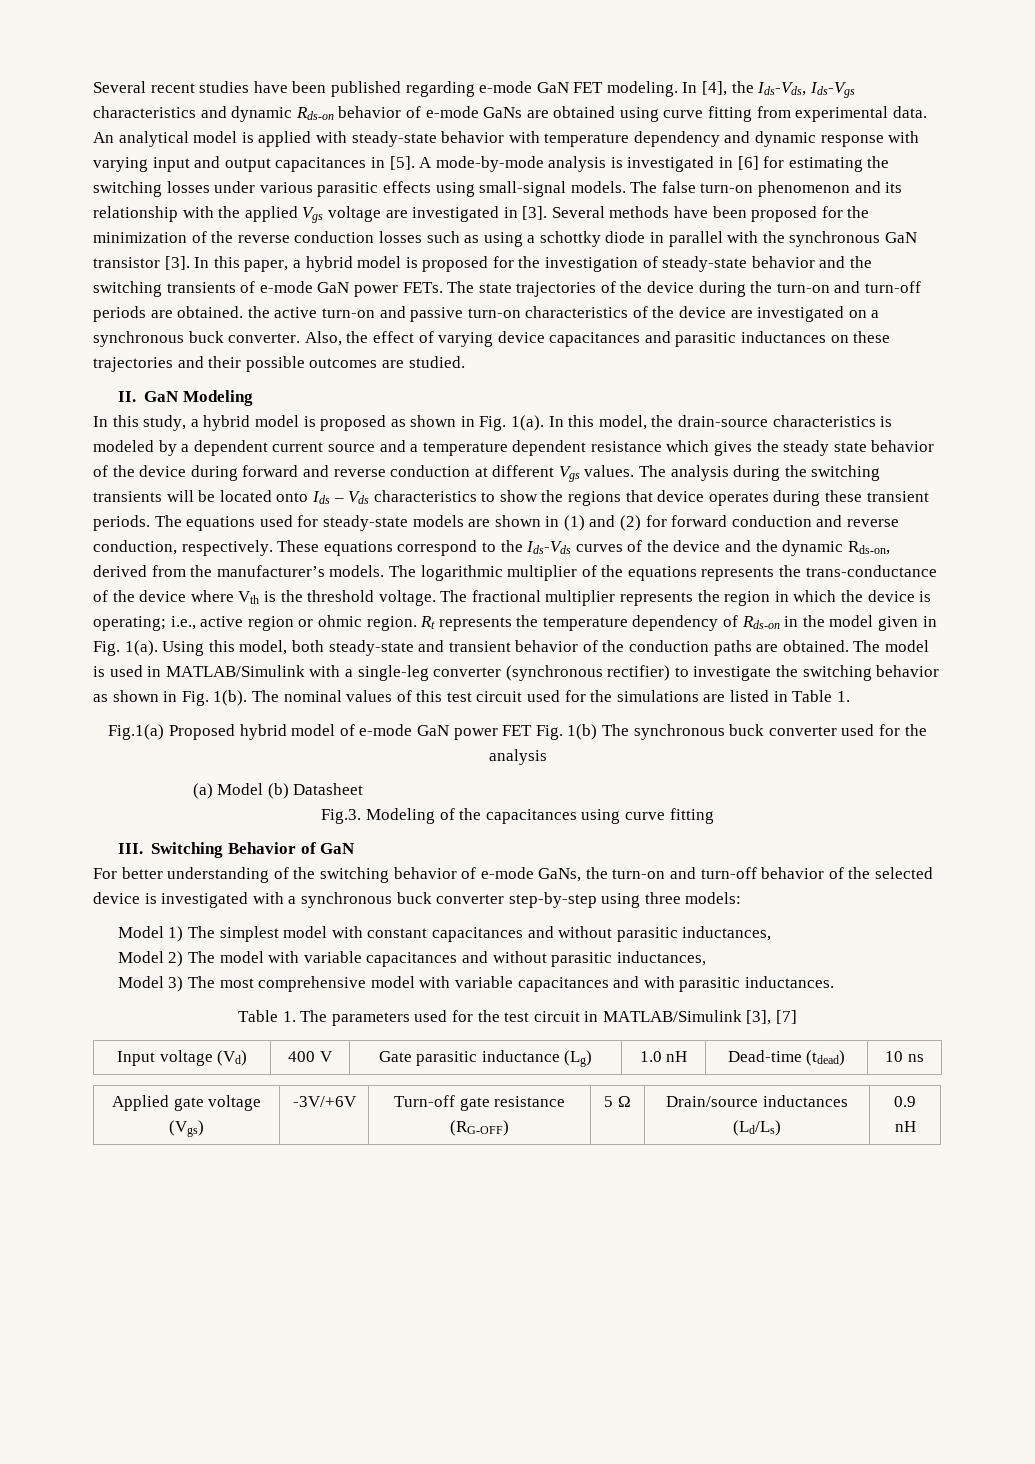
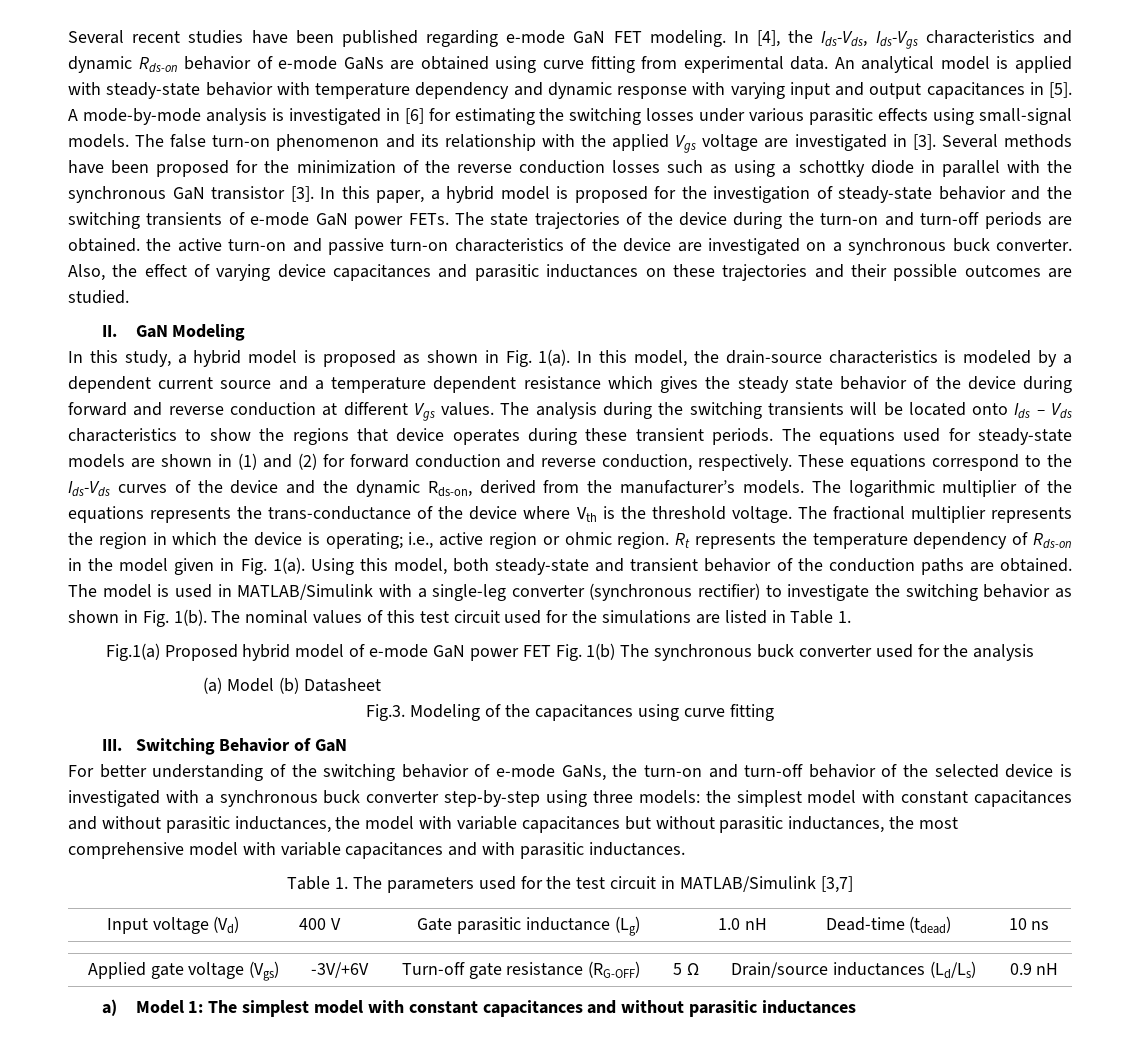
[117,926,216,942] // Model 1) The -> [705,790,731,803] the
[117,951,706,967] [117,976,216,992] // Model 2) The model with variable capacitances and without parasitic inductances, // Model 3) The -> [335,816,915,833] the model with variable capacitances but without parasitic inductances, the
[746,1010,798,1025] [3], [7] -> [820,876,853,893] [3,7]
(916, 1126) none -> [101,999,856,1017] // a) Model 1: The simplest model with constant capacitances and without parasitic inductances

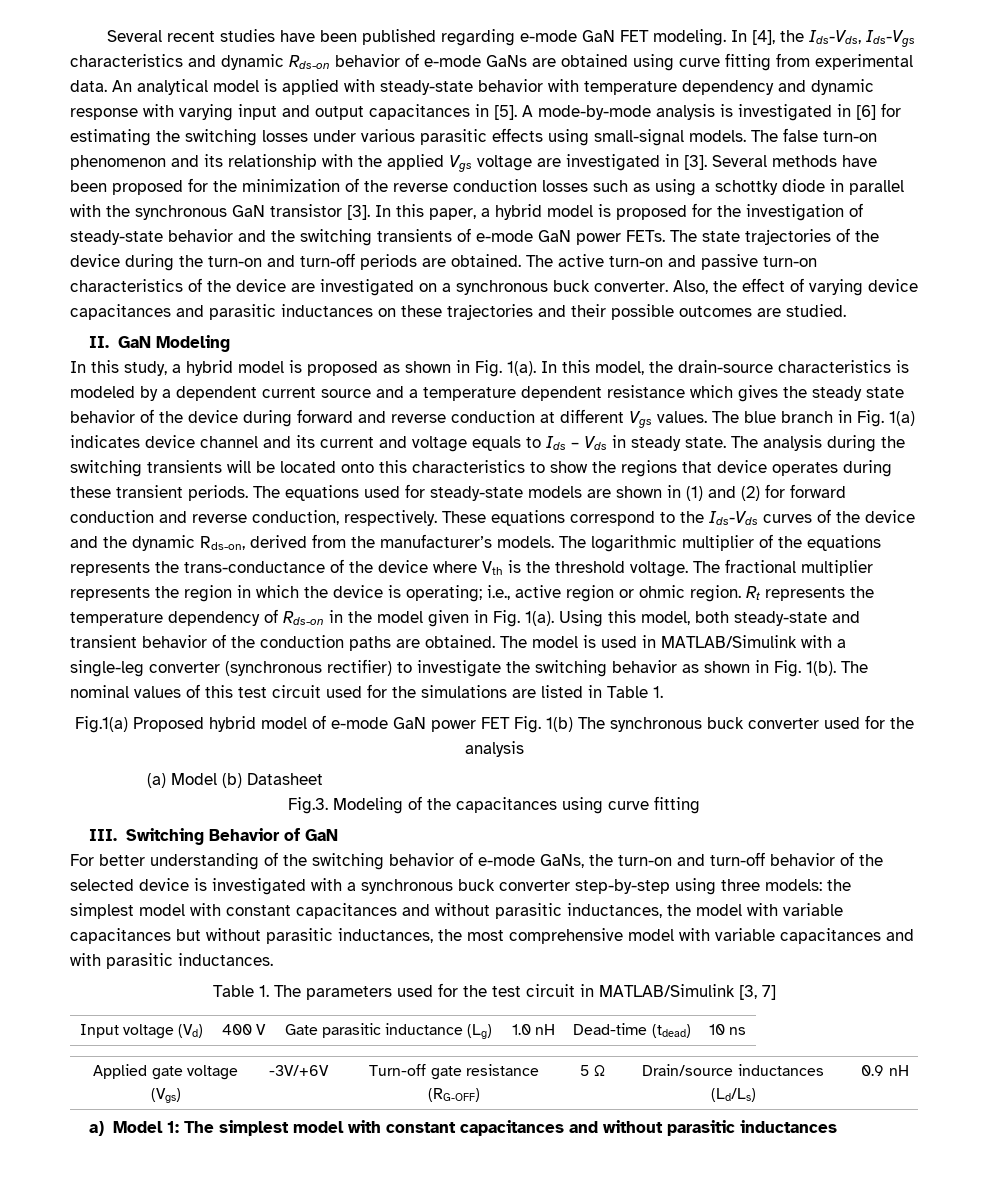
[146,238,172,251] the -> [526,255,553,267] The
(530, 408) none -> [744,410,915,427] [70,435,758,452] blue branch in Fig. 1(a) indicates device channel and its current and voltage equals to Ids – Vds in steady state. The
[1014,403,1072,419] Ids – Vds -> [379,460,407,473] this
[820,876,853,893] [3,7] -> [738,985,776,1000] [3, 7]

